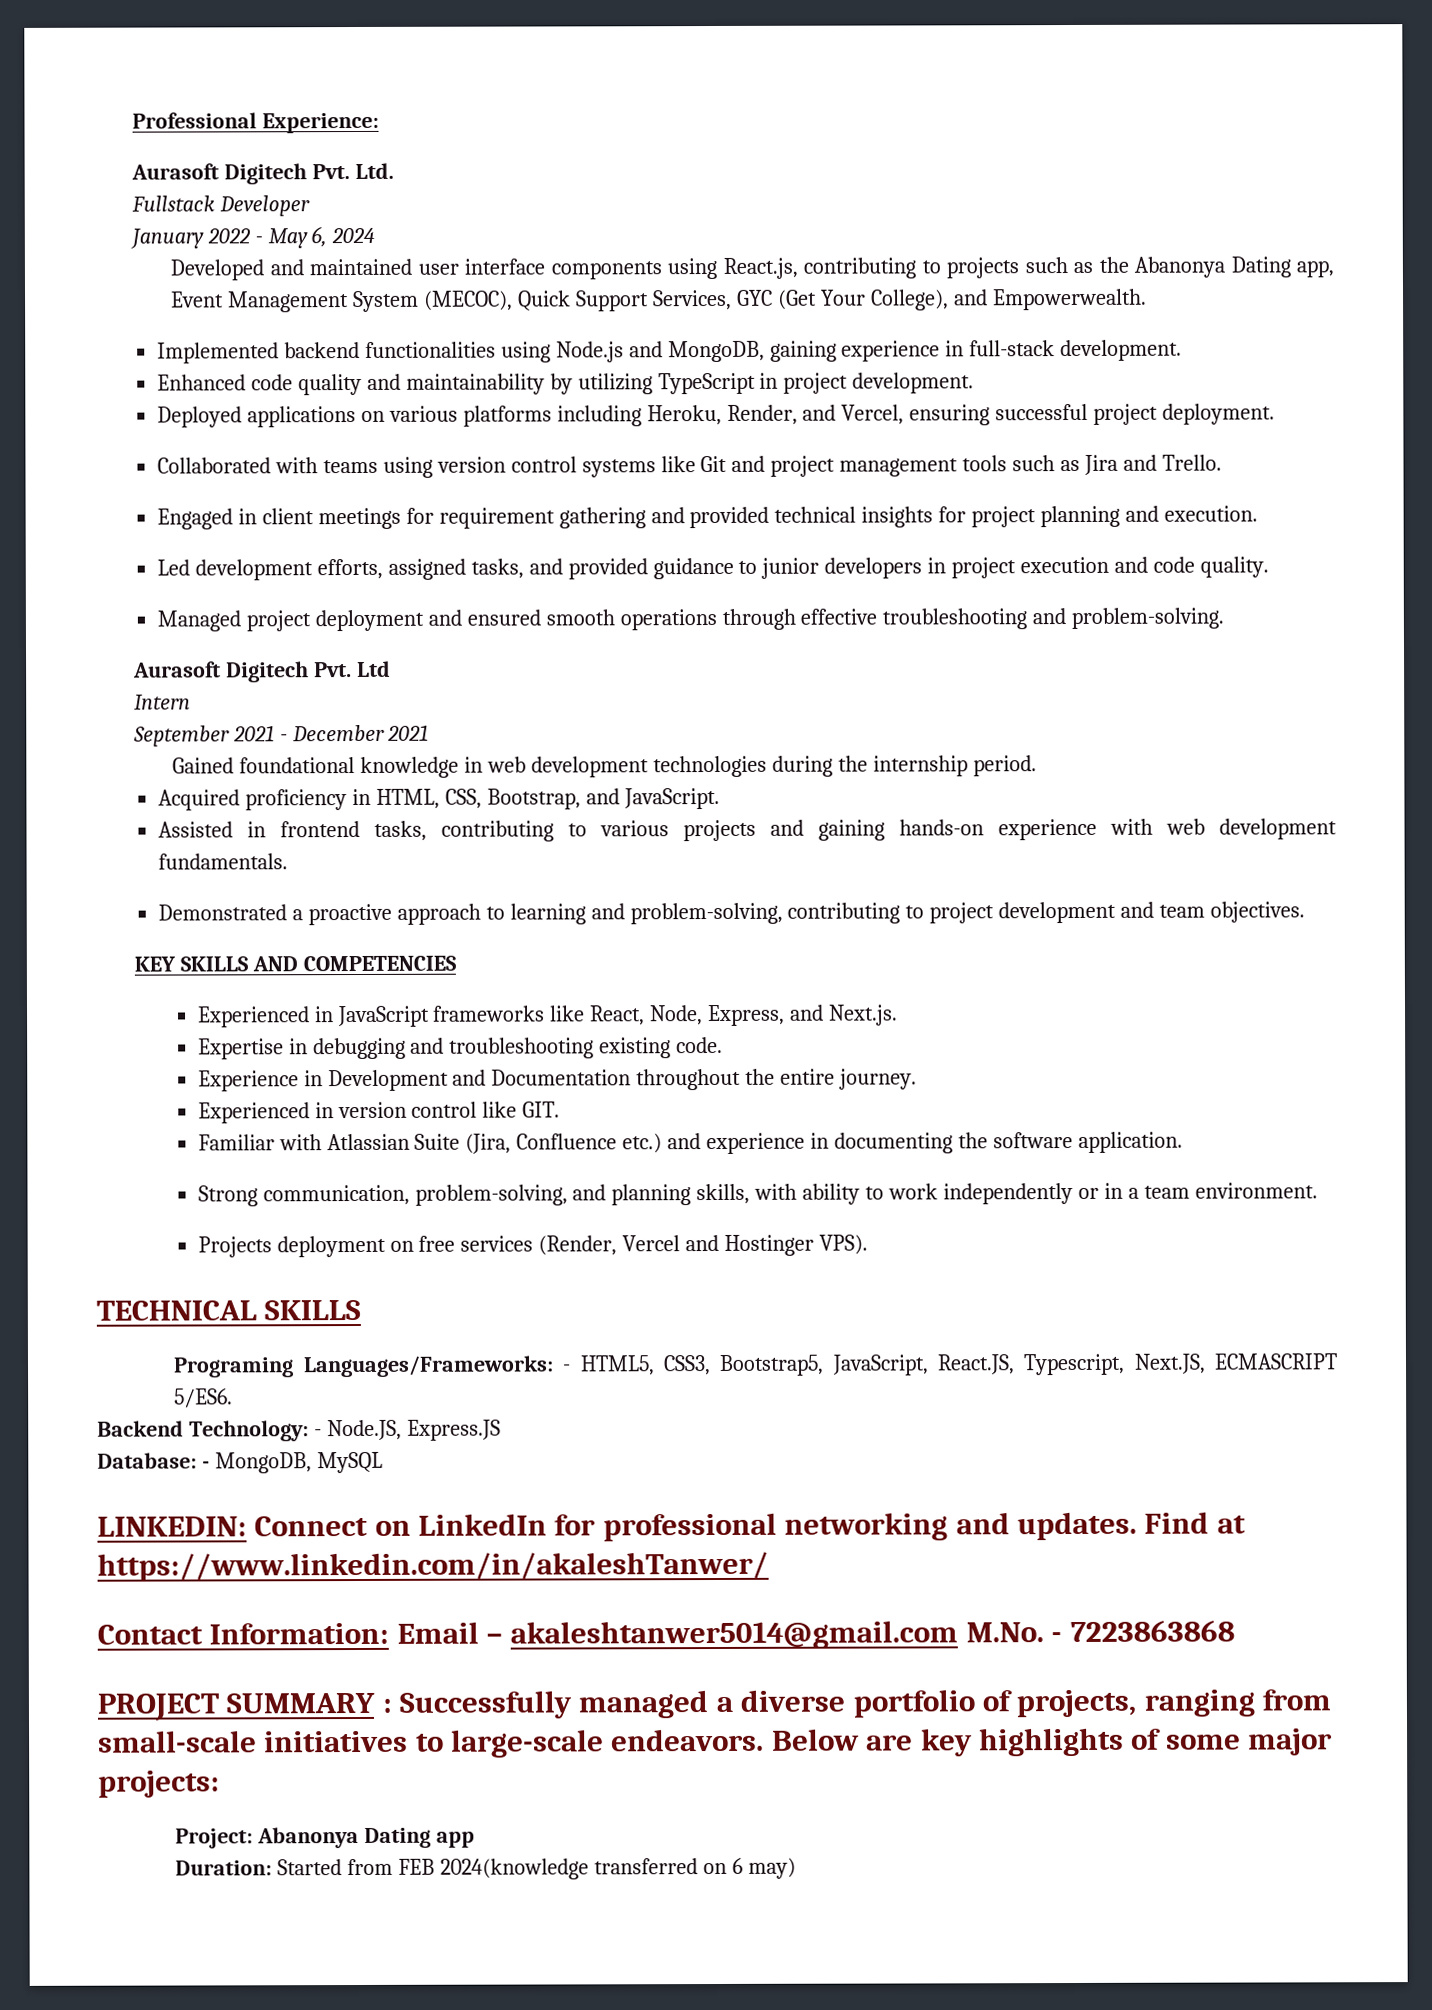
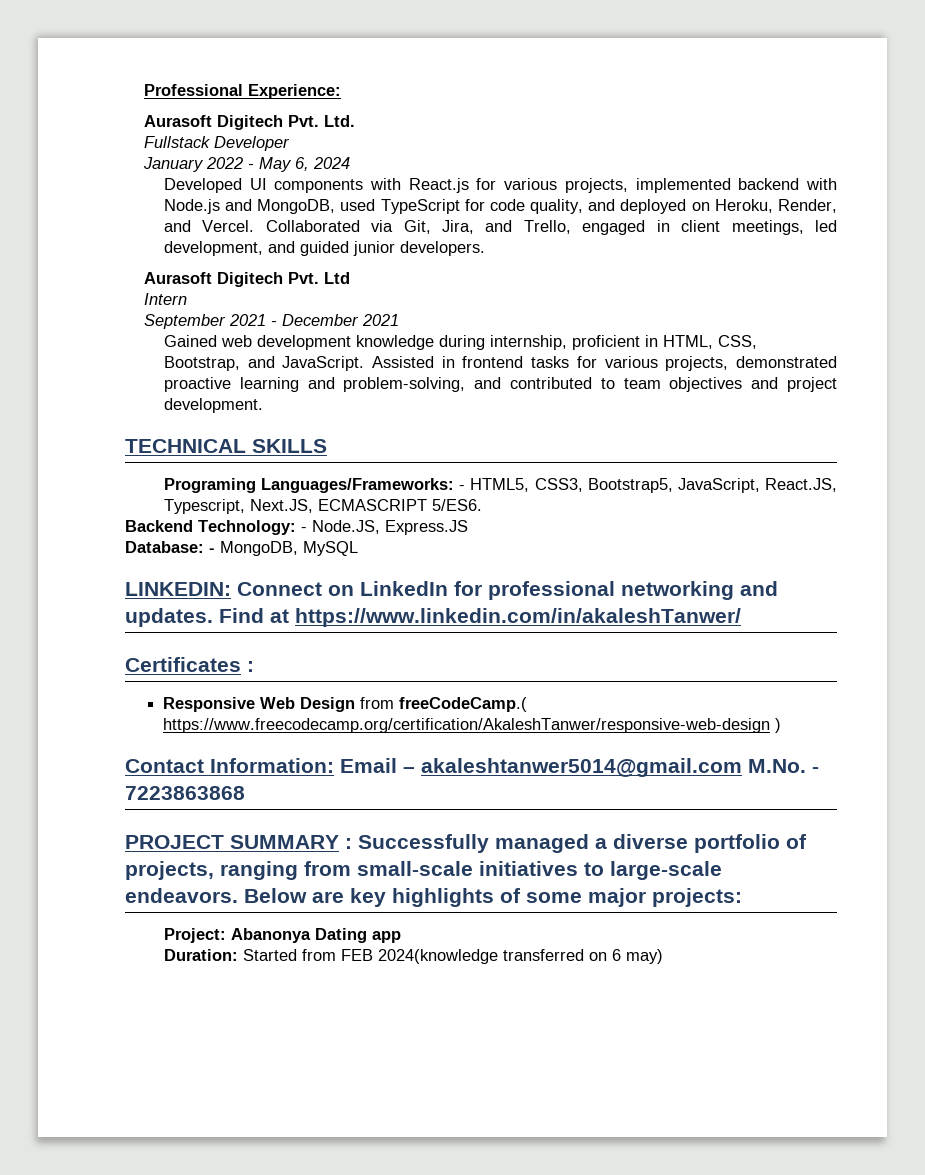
[269,256,1334,280] [171,288,1147,313] [156,339,1183,364] [156,372,975,396] [156,403,1276,428] [156,454,1222,478] [156,505,1259,530] [156,556,1269,581] [156,607,1225,632] and maintained user interface components using React.js, contributing to projects such as the Abanonya Dating app, Event Management System (MECOC), Quick Support Services, GYC (Get Your College), and Empowerwealth. // Implemented backend functionalities using Node.js and MongoDB, gaining experience in full-stack development. // Enhanced code quality and maintainability by utilizing TypeScript in project development. // Deployed applications on various platforms including Heroku, Render, and Vercel, ensuring successful project deployment. // Collaborated with teams using version control systems like Git and project management tools such as Jira and Trello. // Engaged in client meetings for requirement gathering and provided technical insights for project planning and execution. // Led development efforts, assigned tasks, and provided guidance to junior developers in project execution and code quality. // Managed project deployment and ensured smooth operations through effective troubleshooting and problem-solving. -> [249,178,837,193] [163,199,838,214] [163,220,838,235] [163,241,485,256] UI components with React.js for various projects, implemented backend with Node.js and MongoDB, used TypeScript for code quality, and deployed on Heroku, Render, and Vercel. Collaborated via Git, Jira, and Trello, engaged in client meetings, led development, and guided junior developers.
[239,755,1037,778] [157,789,347,811] foundational knowledge in web development technologies during the internship period. // Acquired proficiency -> [220,335,640,350] web development knowledge during internship, proficient
(720, 798) // -> (365, 363) none
[373,818,1337,842] [157,853,288,870] [157,901,1306,926] [133,955,457,972] [197,1004,899,1028] [197,1036,724,1060] [197,1068,918,1092] [197,1101,561,1124] [197,1131,1183,1155] [197,1182,1318,1207] [197,1234,869,1258] tasks, contributing to various projects and gaining hands-on experience with web development fundamentals. // Demonstrated a proactive approach to learning and problem-solving, contributing to project development and team objectives. // KEY SKILLS AND COMPETENCIES // Experienced in JavaScript frameworks like React, Node, Express, and Next.js. // Expertise in debugging and troubleshooting existing code. // Experience in Development and Documentation throughout the entire journey. // Experienced in version control like GIT. // Familiar with Atlassian Suite (Jira, Confluence etc.) and experience in documenting the software application. // Strong communication, problem-solving, and planning skills, with ability to work independently or in a team environment. // Projects deployment on free services (Render, Vercel and Hostinger VPS). -> [531,356,837,371] [163,377,838,392] [163,398,263,413] tasks for various projects, demonstrated proactive learning and problem-solving, and contributed to team objectives and project development.
(769, 1566) none -> [125,657,254,672] [162,697,527,712] [162,718,781,733] // Certificates : // Responsive Web Design from freeCodeCamp.( https://www.freecodecamp.org/certification/AkaleshTanwer/responsive-web-design )

